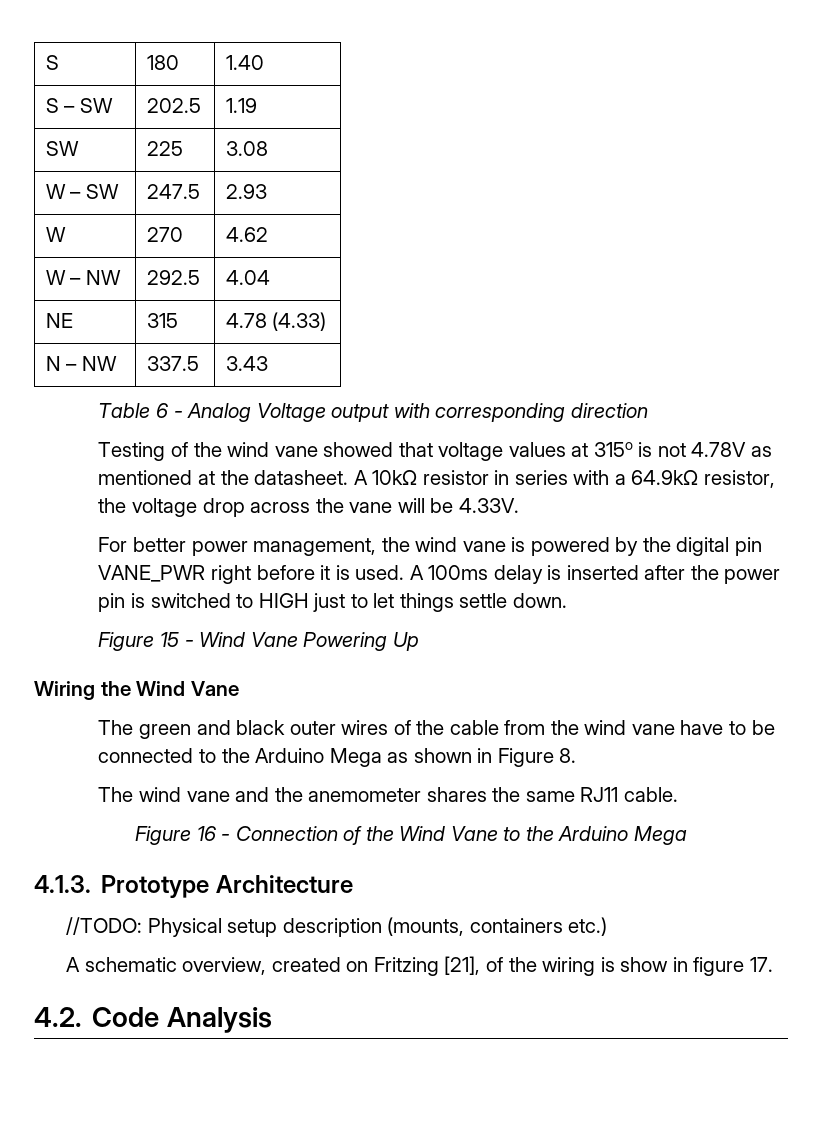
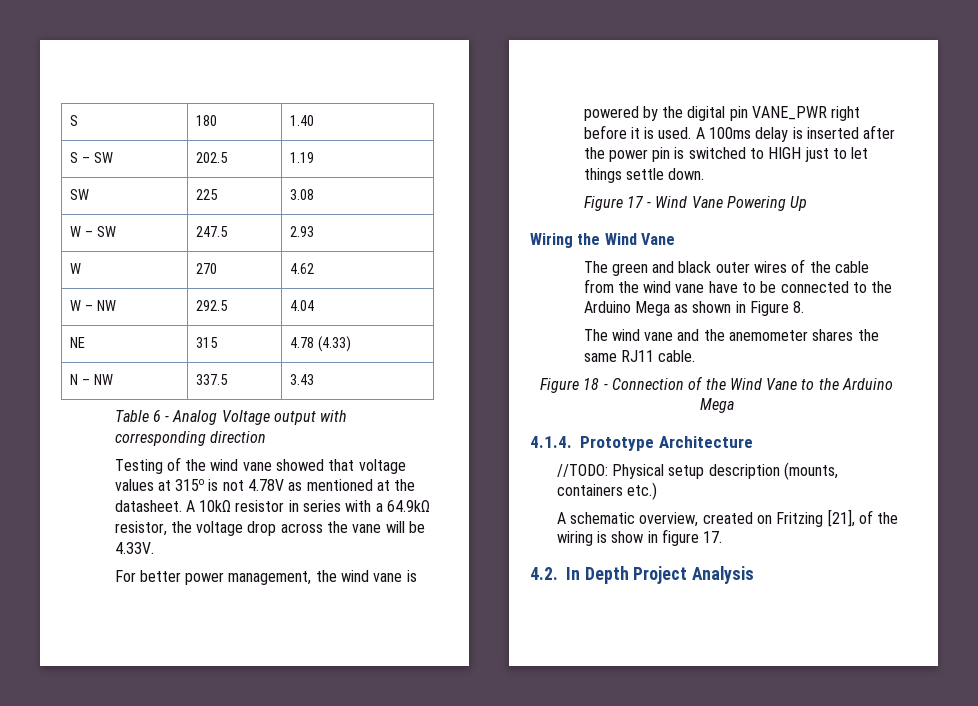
[160,632,180,647] 15 -> [626,196,644,208] 17
[196,826,217,841] 16 -> [583,378,600,390] 18
[34,875,91,893] 4.1.3. -> [530,436,572,448] 4.1.4.
[92,1007,160,1027] Code -> [566,566,688,584] In Depth Project

